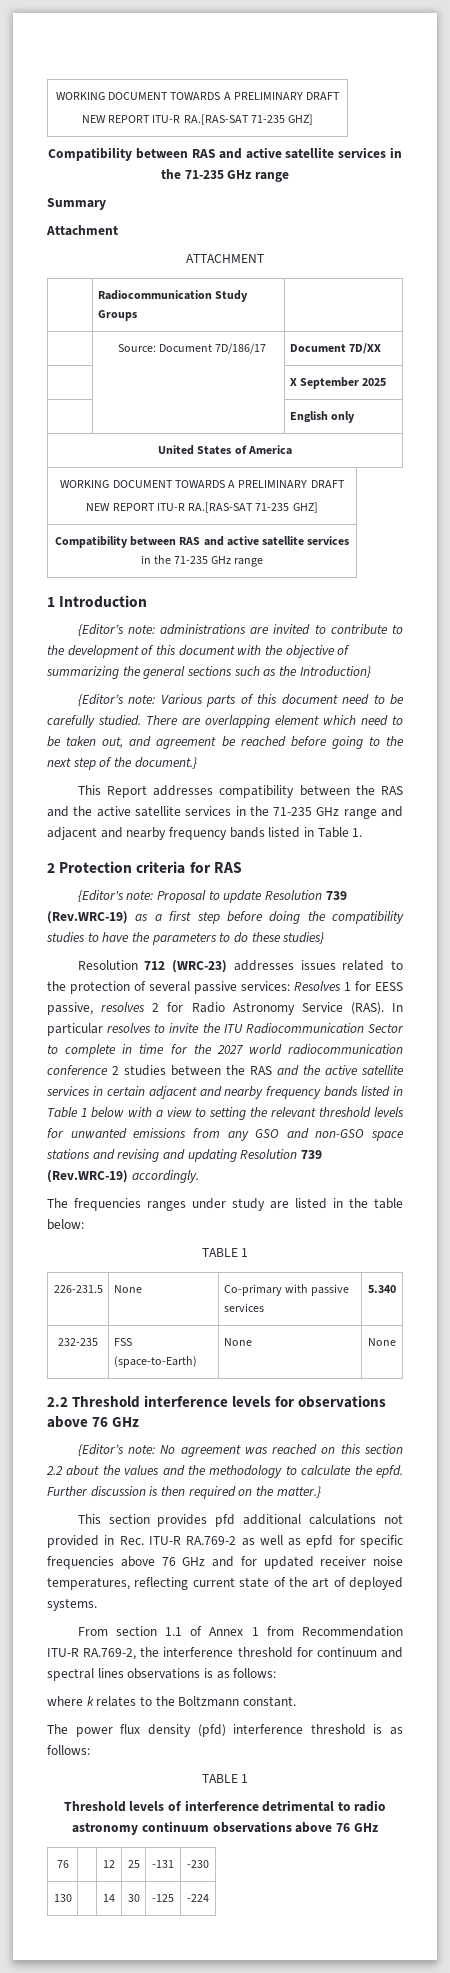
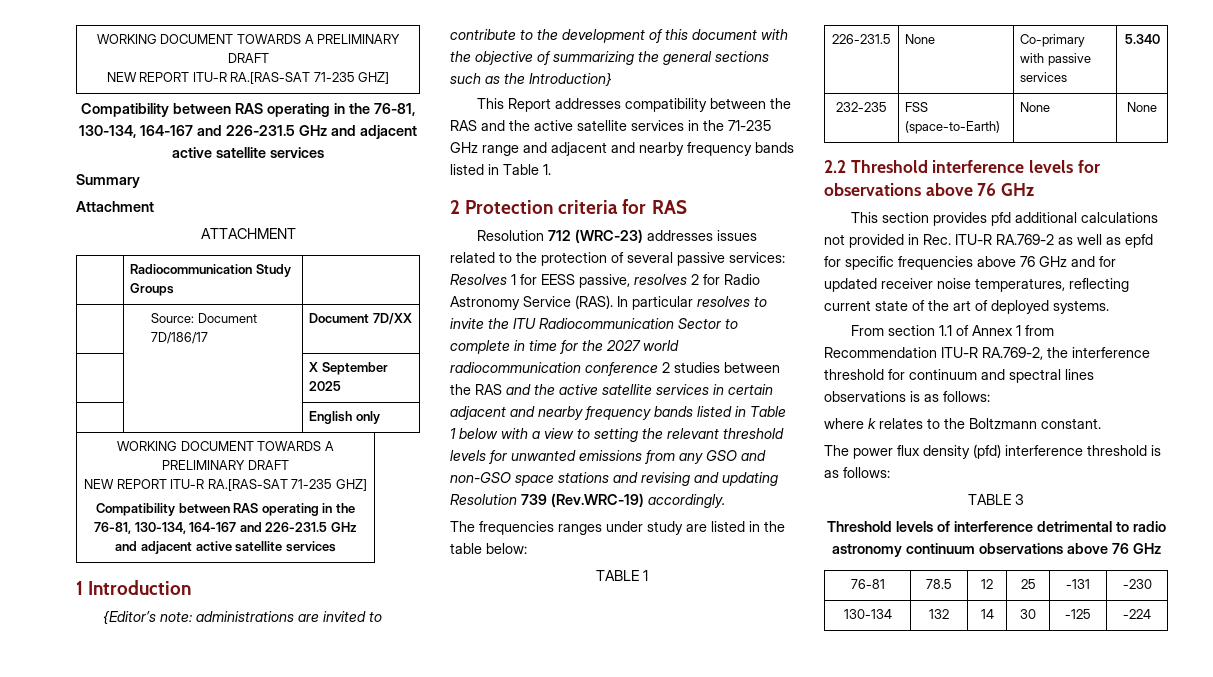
[219,147,402,159] [161,169,289,182] and active satellite services in the 71-235 GHz range -> [267,103,415,117] [79,125,417,139] [172,147,324,158] operating in the 76-81, 130-134, 164-167 and 226-231.5 GHz and adjacent active satellite services
[158,445,292,455] // United States of America -> (380, 417) none
[54,536,350,548] [140,555,264,567] // Compatibility between RAS and active satellite services in the 71-235 GHz range -> [96,503,355,516] [94,522,357,534] [115,541,336,554] // Compatibility between RAS operating in the 76-81, 130-134, 164-167 and 226-231.5 GHz and adjacent active satellite services
[77,694,404,707] [47,715,403,728] [47,736,405,749] [47,757,197,770] // {Editor’s note: Various parts of this document need to be carefully studied. There are overlapping element which need to be taken out, and agreement be reached before going to the next step of the document.} -> (612, 79) none
[77,890,347,903] [47,911,404,924] [46,932,325,945] // {Editor's note: Proposal to update Resolution 739 (Rev.WRC-19) as a first step before doing the compatibility studies to have the parameters to do these studies} -> (687, 207) none
[77,1444,403,1457] [46,1465,403,1478] [47,1486,321,1499] // {Editor’s note: No agreement was reached on this section 2.2 about the values and the methodology to calculate the epfd. Further discussion is then required on the matter.} -> (1035, 189) none
[241,1774,249,1783] 1 -> [1015,494,1024,505] 3
[56,1860,69,1868] 76 | -> [850,579,885,589] [926,579,952,589] 76-81 | 78.5
[53,1894,72,1902] 130 | -> [843,609,892,619] [929,609,949,619] 130-134 | 132

